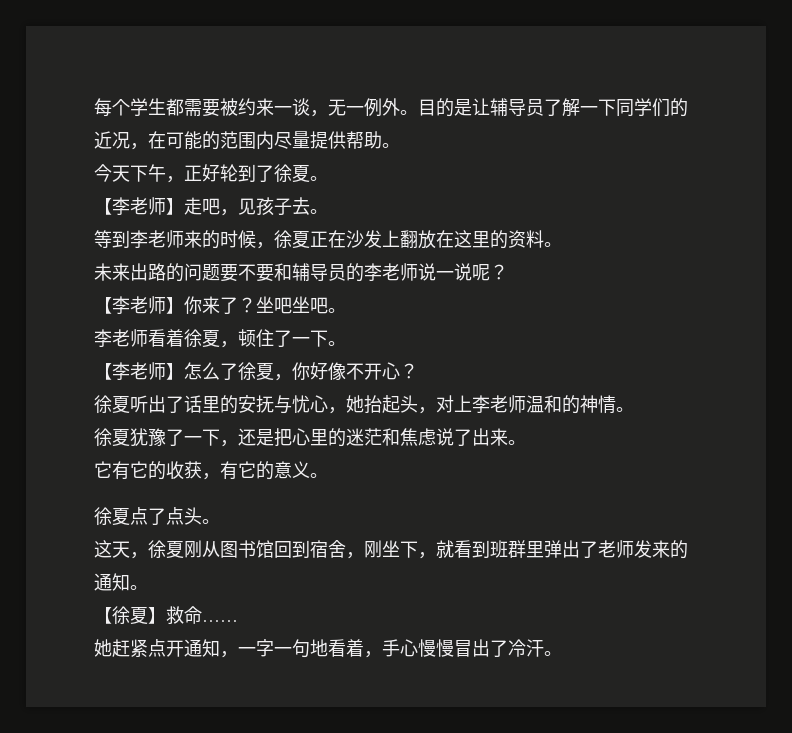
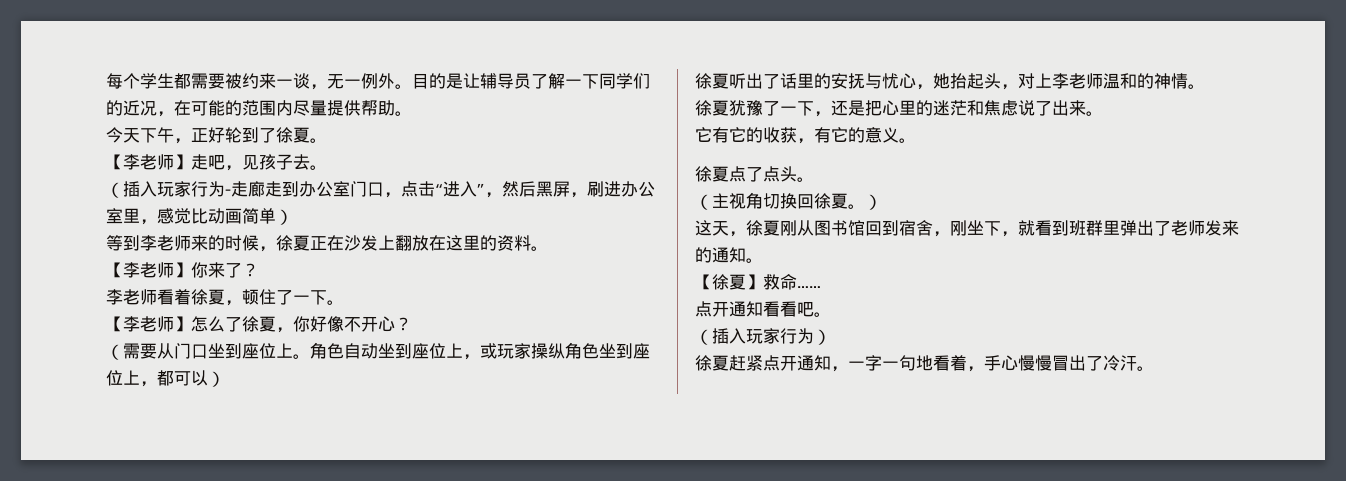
(328, 211) none -> [106,181,655,198] [106,208,293,225] // （插入玩家行为-走廊走到办公室门口，点击“进入”，然后黑屏，刷进办公室里，感觉比动画简单）
[94,263,508,282] // 未来出路的问题要不要和辅导员的李老师说一说呢？ -> (548, 248) none
[256,296,346,314] 坐吧坐吧。 -> (259, 270) none
(418, 371) none -> [106,342,650,360] [106,370,225,387] // （需要从门口坐到座位上。角色自动坐到座位上，或玩家操纵角色坐到座位上，都可以）
(220, 521) none -> [695,192,882,210] // （主视角切换回徐夏。）
[94,639,112,657] 她 -> [695,301,831,317] [695,328,831,345] [695,355,729,371] 点开通知看看吧。 // （插入玩家行为） // 徐夏

